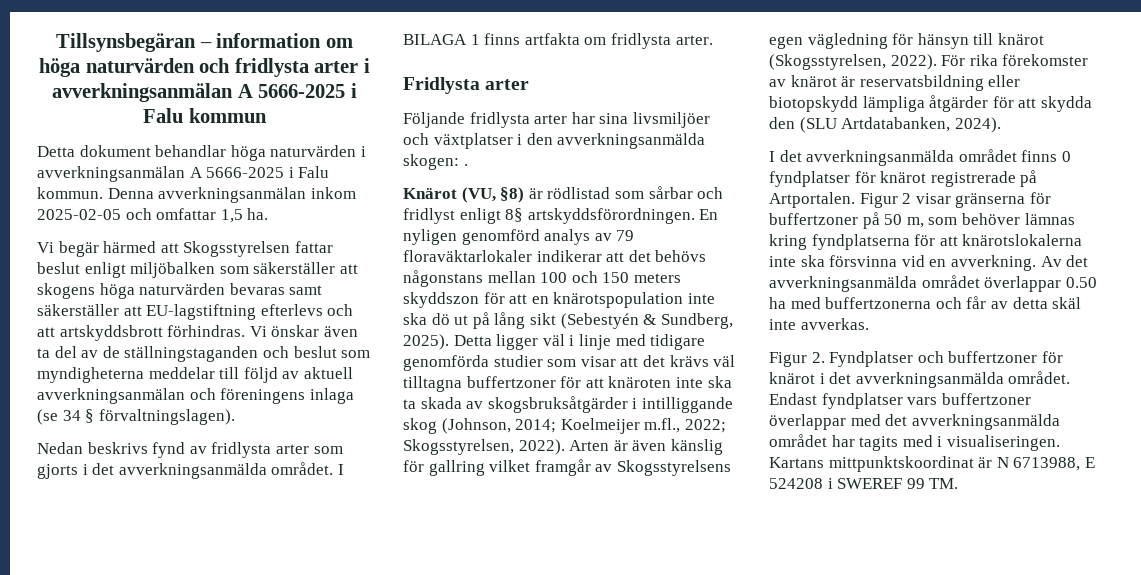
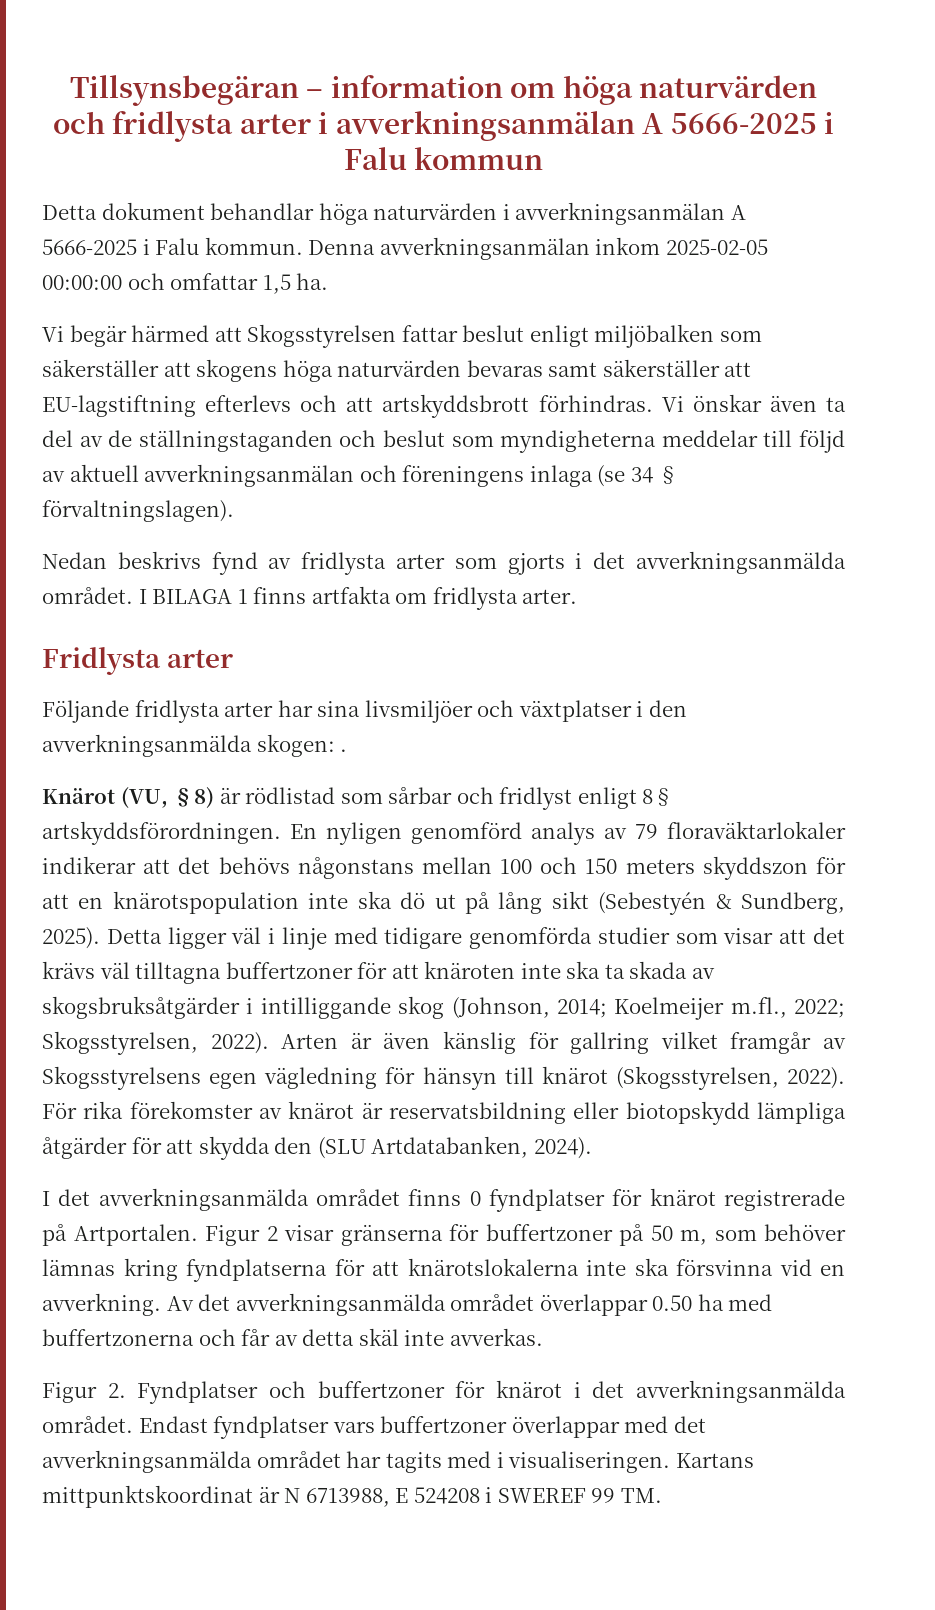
(121, 214) none -> [42,275,122,290] 00:00:00

